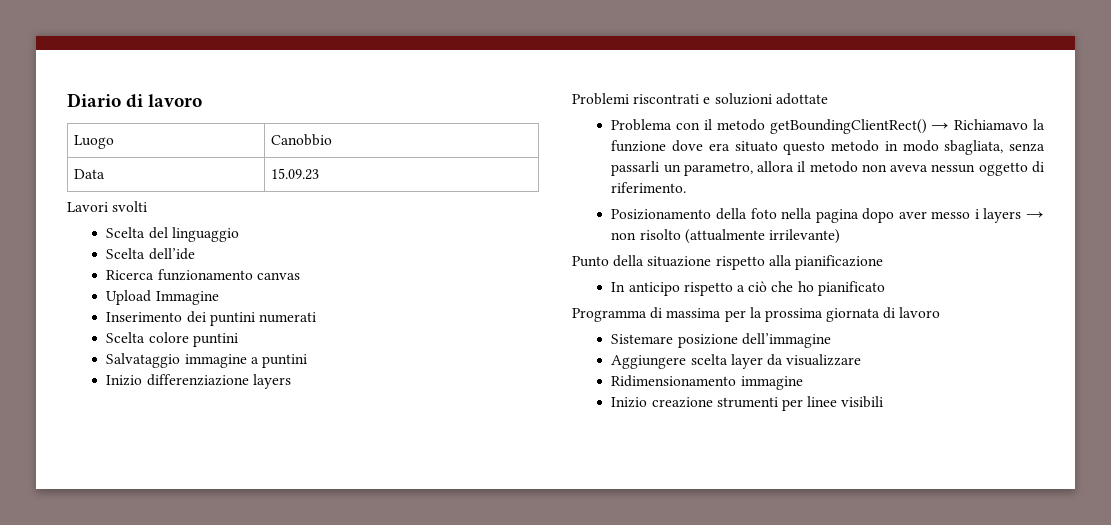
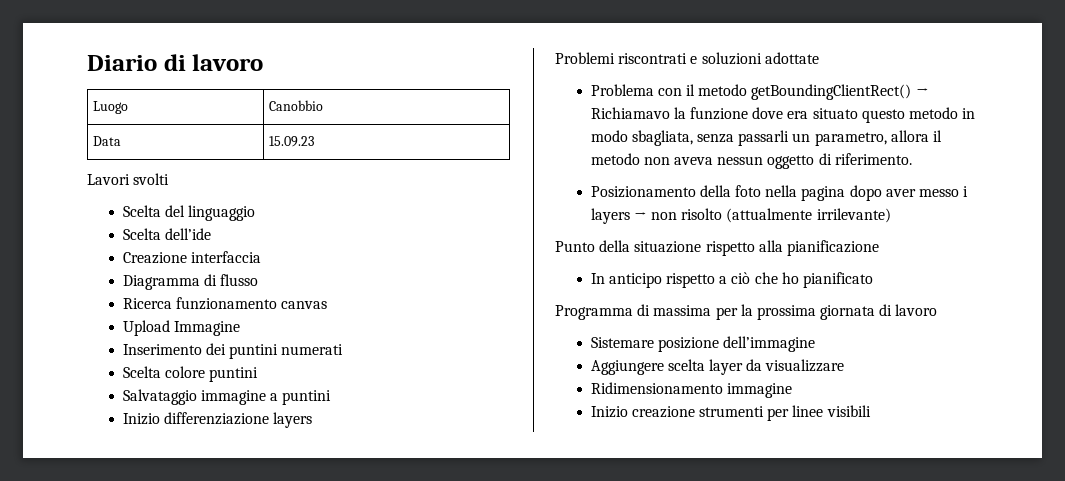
(195, 254) none -> [122,251,261,264] [122,274,258,290] // Creazione interfaccia // Diagramma di flusso

